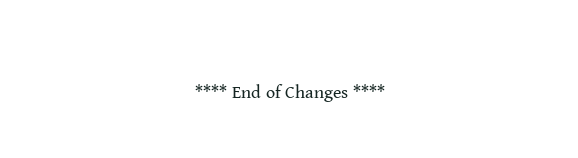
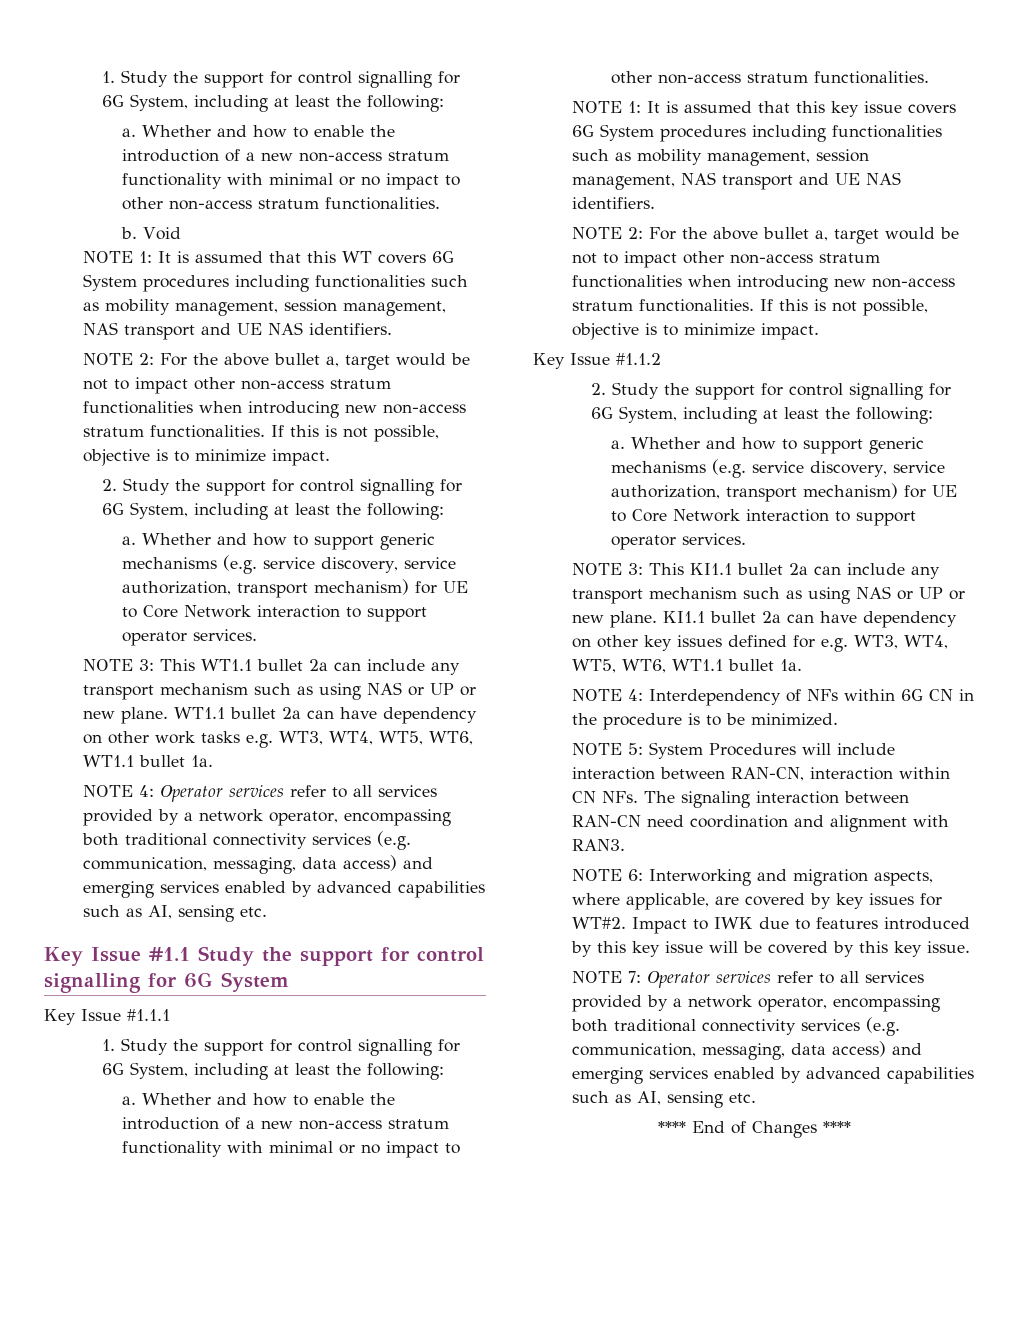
(195, 91) none -> [102,70,461,88] [102,94,445,112] [121,125,395,138] [121,149,449,162] [121,173,460,190] [121,197,440,210] [120,227,181,240] [82,251,454,264] [82,274,468,292] [82,299,446,316] [82,322,392,340] [82,353,470,370] [82,377,391,394] [82,401,466,418] [82,425,439,442] [82,449,330,466] [102,478,463,496] [102,502,445,520] [121,533,435,550] [121,555,456,574] [121,579,468,598] [121,605,427,622] [121,629,257,646] [82,659,460,675] [82,682,476,700] [82,707,477,724] [82,731,473,748] [82,755,213,767] [82,785,437,802] [82,809,451,826] [81,831,411,850] [82,855,433,874] [82,881,485,898] [82,905,267,922] [44,946,484,966] [44,972,289,993] [44,1009,170,1025] [102,1038,461,1056] [102,1062,445,1080] [121,1093,395,1106] [121,1117,449,1130] [121,1141,460,1158] [610,71,929,84] [571,101,956,117] [571,124,942,142] [571,149,869,166] [571,172,901,190] [571,197,655,209] [571,227,959,244] [571,251,880,268] [571,275,955,292] [571,299,928,316] [571,323,819,340] [533,353,661,369] [591,382,952,400] [591,406,934,424] [610,437,924,454] [610,459,945,478] [610,483,957,502] [610,509,916,526] [610,533,746,550] [571,563,940,579] [571,586,965,604] [571,611,957,628] [571,635,948,652] [571,659,802,673] [571,689,974,706] [571,713,838,730] [571,742,895,759] [571,767,950,781] [571,791,909,808] [571,815,949,832] [571,839,625,851] [571,869,933,886] [571,893,942,910] [571,917,970,934] [570,941,970,957] [571,971,924,988] [571,995,940,1012] [570,1017,900,1036] [571,1041,922,1060] [571,1067,974,1084] [571,1091,756,1108] 1. Study the support for control signalling for 6G System, including at least the following: // a. Whether and how to enable the introduction of a new non-access stratum functionality with minimal or no impact to other non-access stratum functionalities. // b. Void // NOTE 1: It is assumed that this WT covers 6G System procedures including functionalities such as mobility management, session management, NAS transport and UE NAS identifiers. // NOTE 2: For the above bullet a, target would be not to impact other non-access stratum functionalities when introducing new non-access stratum functionalities. If this is not possible, objective is to minimize impact. // 2. Study the support for control signalling for 6G System, including at least the following: // a. Whether and how to support generic mechanisms (e.g. service discovery, service authorization, transport mechanism) for UE to Core Network interaction to support operator services. // NOTE 3: This WT1.1 bullet 2a can include any transport mechanism such as using NAS or UP or new plane. WT1.1 bullet 2a can have dependency on other work tasks e.g. WT3, WT4, WT5, WT6, WT1.1 bullet 1a. // NOTE 4: Operator services refer to all services provided by a network operator, encompassing both traditional connectivity services (e.g. communication, messaging, data access) and emerging services enabled by advanced capabilities such as AI, sensing etc. // Key Issue #1.1 Study the support for control signalling for 6G System // Key Issue #1.1.1 // 1. Study the support for control signalling for 6G System, including at least the following: // a. Whether and how to enable the introduction of a new non-access stratum functionality with minimal or no impact to other non-access stratum functionalities. // NOTE 1: It is assumed that this key issue covers 6G System procedures including functionalities such as mobility management, session management, NAS transport and UE NAS identifiers. // NOTE 2: For the above bullet a, target would be not to impact other non-access stratum functionalities when introducing new non-access stratum functionalities. If this is not possible, objective is to minimize impact. // Key Issue #1.1.2 // 2. Study the support for control signalling for 6G System, including at least the following: // a. Whether and how to support generic mechanisms (e.g. service discovery, service authorization, transport mechanism) for UE to Core Network interaction to support operator services. // NOTE 3: This KI1.1 bullet 2a can include any transport mechanism such as using NAS or UP or new plane. KI1.1 bullet 2a can have dependency on other key issues defined for e.g. WT3, WT4, WT5, WT6, WT1.1 bullet 1a. // NOTE 4: Interdependency of NFs within 6G CN in the procedure is to be minimized. // NOTE 5: System Procedures will include interaction between RAN-CN, interaction within CN NFs. The signaling interaction between RAN-CN need coordination and alignment with RAN3. // NOTE 6: Interworking and migration aspects, where applicable, are covered by key issues for WT#2. Impact to IWK due to features introduced by this key issue will be covered by this key issue. // NOTE 7: Operator services refer to all services provided by a network operator, encompassing both traditional connectivity services (e.g. communication, messaging, data access) and emerging services enabled by advanced capabilities such as AI, sensing etc. //

